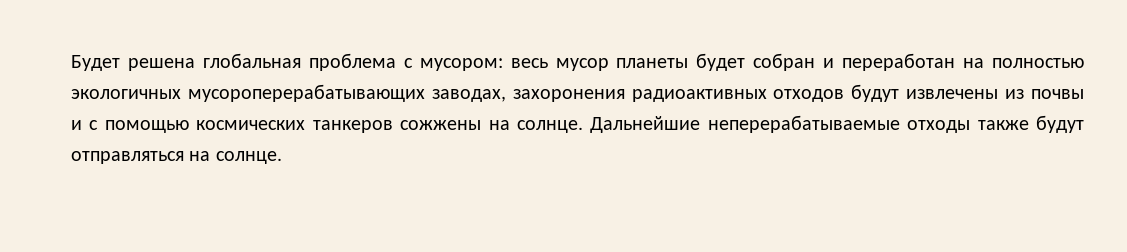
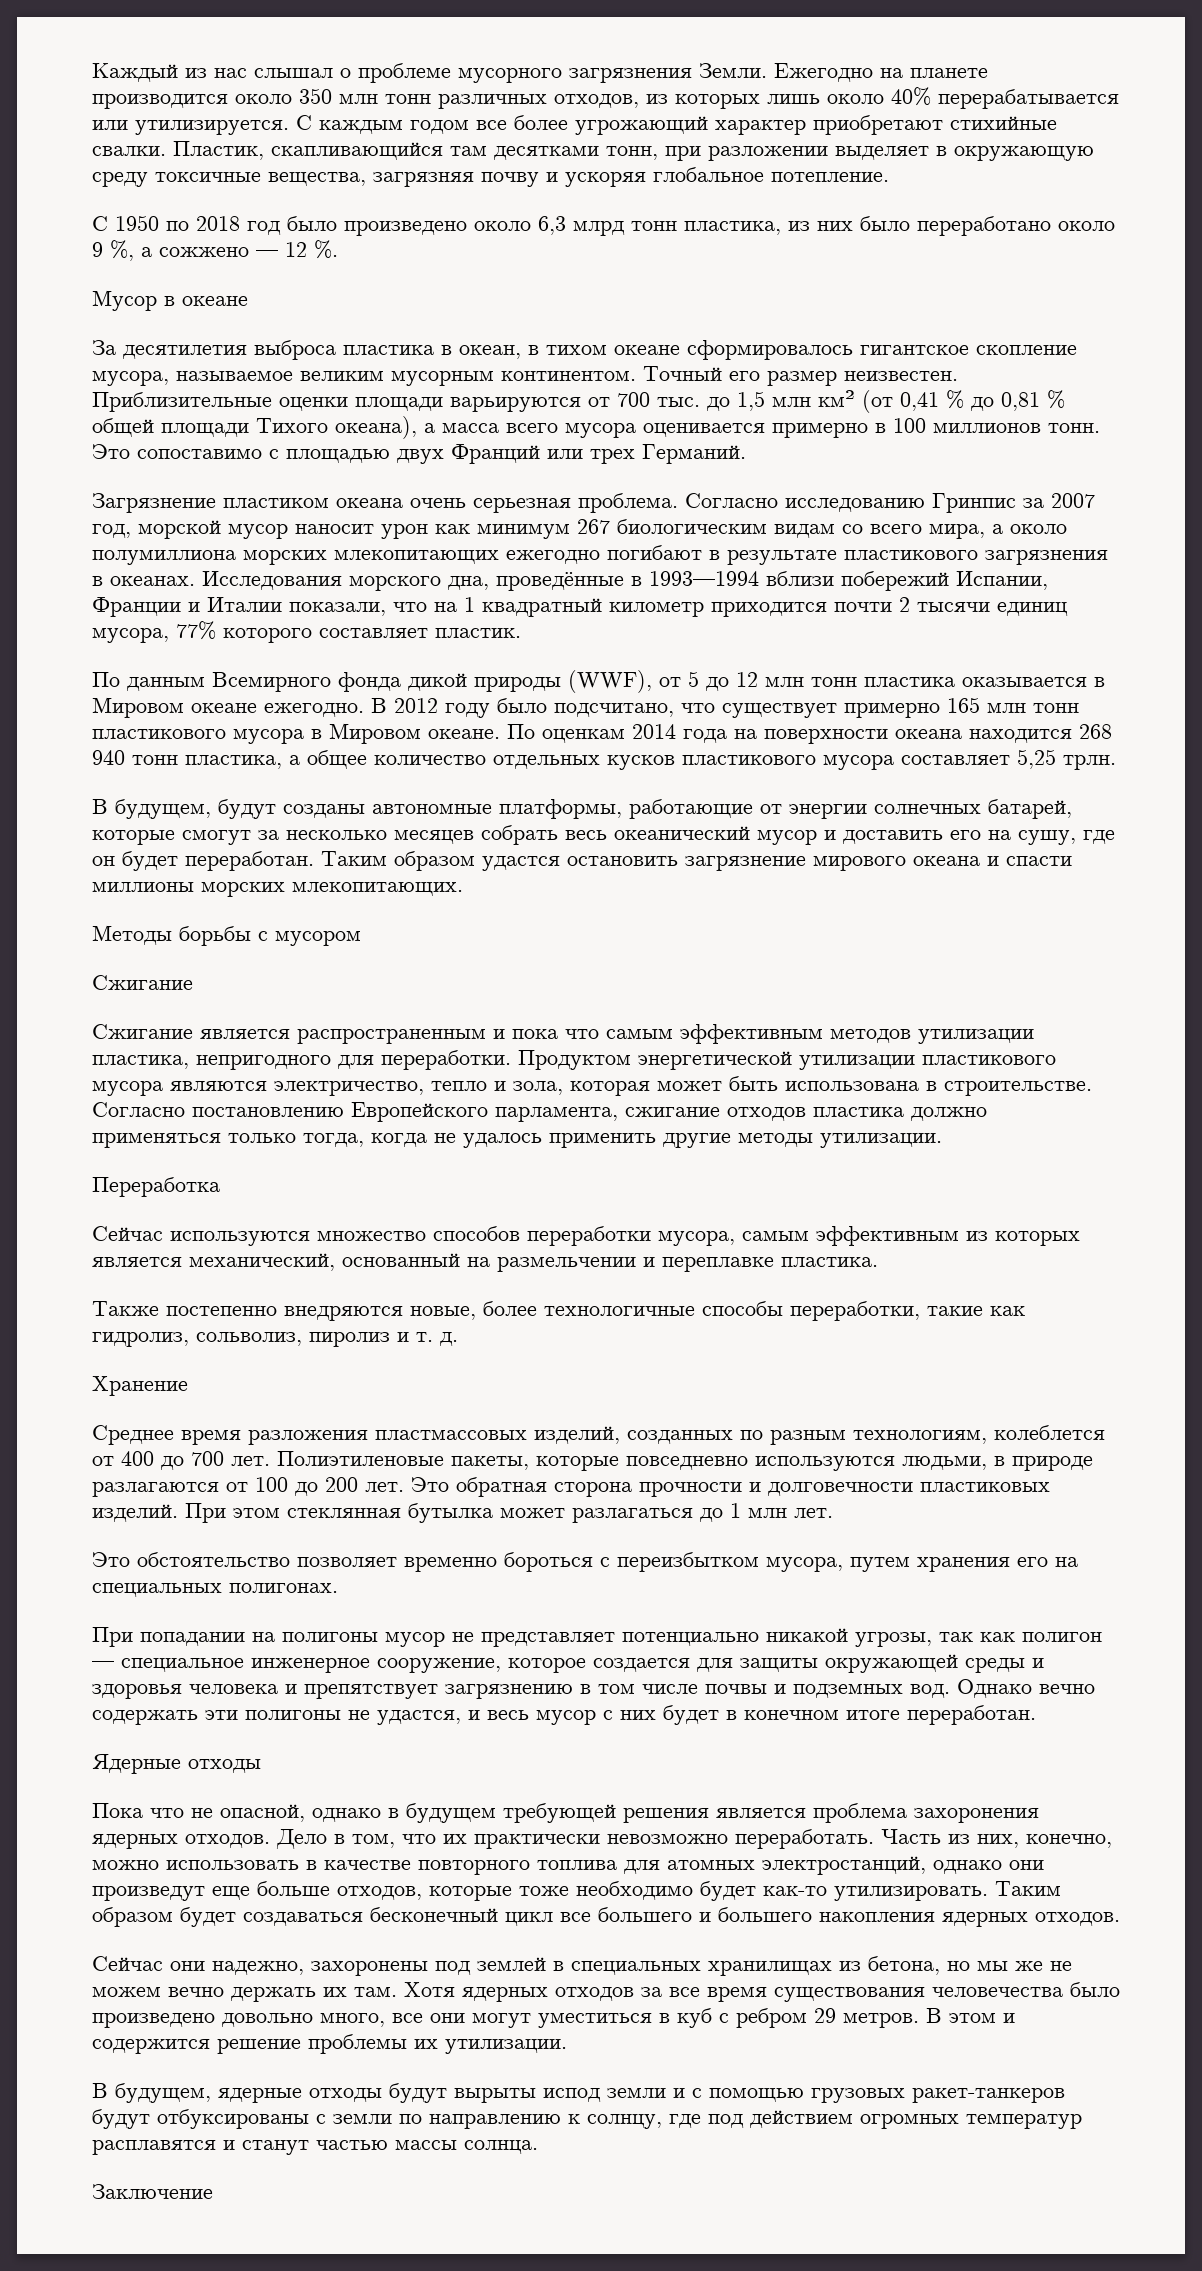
[71,53,1084,71] [71,84,1085,102] [71,115,1084,133] [71,151,282,164] Будет решена глобальная проблема с мусором: весь мусор планеты будет собран и переработан на полностью экологичных мусороперерабатывающих заводах, захоронения радиоактивных отходов будут извлечены из почвы и с помощью космических танкеров сожжены на солнце. Дальнейшие неперерабатываемые отходы также будут отправляться на солнце. -> [92,63,988,83] [92,87,1119,109] [92,115,1057,135] [92,141,1094,161] [92,167,889,187] [92,215,1115,236] [92,240,338,261] [92,290,248,311] [92,340,1077,360] [92,366,958,386] [92,390,1065,413] [92,416,1100,439] [92,444,746,464] [92,493,1095,513] [92,519,1067,539] [92,545,1108,565] [92,571,1048,591] [92,597,1068,617] [92,621,521,643] [92,670,1105,693] [92,697,1079,718] [92,723,1112,744] [92,749,1116,770] [92,799,1072,819] [92,825,1115,845] [92,851,1072,871] [92,882,463,897] [92,925,361,946] [92,975,193,990] [92,1024,1034,1044] [92,1050,1056,1070] [92,1076,1092,1096] [92,1102,987,1122] [92,1133,942,1148] [92,1177,220,1197] [92,1226,1080,1246] [92,1253,878,1272] [92,1301,1025,1321] [92,1332,458,1347] [92,1376,188,1396] [92,1425,1105,1445] [92,1451,1093,1471] [92,1477,1050,1497] [92,1503,833,1523] [92,1552,1078,1572] [92,1583,338,1597] [92,1627,1102,1647] [92,1654,1044,1673] [92,1679,1095,1699] [92,1705,1036,1725] [92,1754,261,1774] [92,1803,1039,1823] [92,1829,1112,1849] [92,1856,1044,1875] [92,1881,1061,1901] [92,1907,1120,1927] [92,1956,1072,1976] [92,1982,1120,2002] [92,2008,1015,2028] [92,2034,567,2054] [92,2083,1065,2103] [92,2109,1082,2129] [92,2140,538,2155] [92,2184,213,2199] Каждый из нас слышал о проблеме мусорного загрязнения Земли. Ежегодно на планете производится около 350 млн тонн различных отходов, из которых лишь около 40% перерабатывается или утилизируется. С каждым годом все более угрожающий характер приобретают стихийные свалки. Пластик, скапливающийся там десятками тонн, при разложении выделяет в окружающую среду токсичные вещества, загрязняя почву и ускоряя глобальное потепление. // С 1950 по 2018 год было произведено около 6,3 млрд тонн пластика, из них было переработано около 9 %, а сожжено — 12 %. // Мусор в океане // За десятилетия выброса пластика в океан, в тихом океане сформировалось гигантское скопление мусора, называемое великим мусорным континентом. Точный его размер неизвестен. Приблизительные оценки площади варьируются от 700 тыс. до 1,5 млн км² (от 0,41 % до 0,81 % общей площади Тихого океана), а масса всего мусора оценивается примерно в 100 миллионов тонн. Это сопоставимо с площадью двух Франций или трех Германий. // Загрязнение пластиком океана очень серьезная проблема. Согласно исследованию Гринпис за 2007 год, морской мусор наносит урон как минимум 267 биологическим видам со всего мира, а около полумиллиона морских млекопитающих ежегодно погибают в результате пластикового загрязнения в океанах. Исследования морского дна, проведённые в 1993—1994 вблизи побережий Испании, Франции и Италии показали, что на 1 квадратный километр приходится почти 2 тысячи единиц мусора, 77% которого составляет пластик. // По данным Всемирного фонда дикой природы (WWF), от 5 до 12 млн тонн пластика оказывается в Мировом океане ежегодно. В 2012 году было подсчитано, что существует примерно 165 млн тонн пластикового мусора в Мировом океане. По оценкам 2014 года на поверхности океана находится 268 940 тонн пластика, а общее количество отдельных кусков пластикового мусора составляет 5,25 трлн. // В будущем, будут созданы автономные платформы, работающие от энергии солнечных батарей, которые смогут за несколько месяцев собрать весь океанический мусор и доставить его на сушу, где он будет переработан. Таким образом удастся остановить загрязнение мирового океана и спасти миллионы морских млекопитающих. // Методы борьбы с мусором // Сжигание // Сжигание является распространенным и пока что самым эффективным методов утилизации пластика, непригодного для переработки. Продуктом энергетической утилизации пластикового мусора являются электричество, тепло и зола, которая может быть использована в строительстве. Согласно постановлению Европейского парламента, сжигание отходов пластика должно применяться только тогда, когда не удалось применить другие методы утилизации. // Переработка // Сейчас используются множество способов переработки мусора, самым эффективным из которых является механический, основанный на размельчении и переплавке пластика. // Также постепенно внедряются новые, более технологичные способы переработки, такие как гидролиз, сольволиз, пиролиз и т. д. // Хранение // Среднее время разложения пластмассовых изделий, созданных по разным технологиям, колеблется от 400 до 700 лет. Полиэтиленовые пакеты, которые повседневно используются людьми, в природе разлагаются от 100 до 200 лет. Это обратная сторона прочности и долговечности пластиковых изделий. При этом стеклянная бутылка может разлагаться до 1 млн лет. // Это обстоятельство позволяет временно бороться с переизбытком мусора, путем хранения его на специальных полигонах. // При попадании на полигоны мусор не представляет потенциально никакой угрозы, так как полигон — специальное инженерное сооружение, которое создается для защиты окружающей среды и здоровья человека и препятствует загрязнению в том числе почвы и подземных вод. Однако вечно содержать эти полигоны не удастся, и весь мусор с них будет в конечном итоге переработан. // Ядерные отходы // Пока что не опасной, однако в будущем требующей решения является проблема захоронения ядерных отходов. Дело в том, что их практически невозможно переработать. Часть из них, конечно, можно использовать в качестве повторного топлива для атомных электростанций, однако они произведут еще больше отходов, которые тоже необходимо будет как-то утилизировать. Таким образом будет создаваться бесконечный цикл все большего и большего накопления ядерных отходов. // Сейчас они надежно, захоронены под землей в специальных хранилищах из бетона, но мы же не можем вечно держать их там. Хотя ядерных отходов за все время существования человечества было произведено довольно много, все они могут уместиться в куб с ребром 29 метров. В этом и содержится решение проблемы их утилизации. // В будущем, ядерные отходы будут вырыты испод земли и с помощью грузовых ракет-танкеров будут отбуксированы с земли по направлению к солнцу, где под действием огромных температур расплавятся и станут частью массы солнца. // Заключение

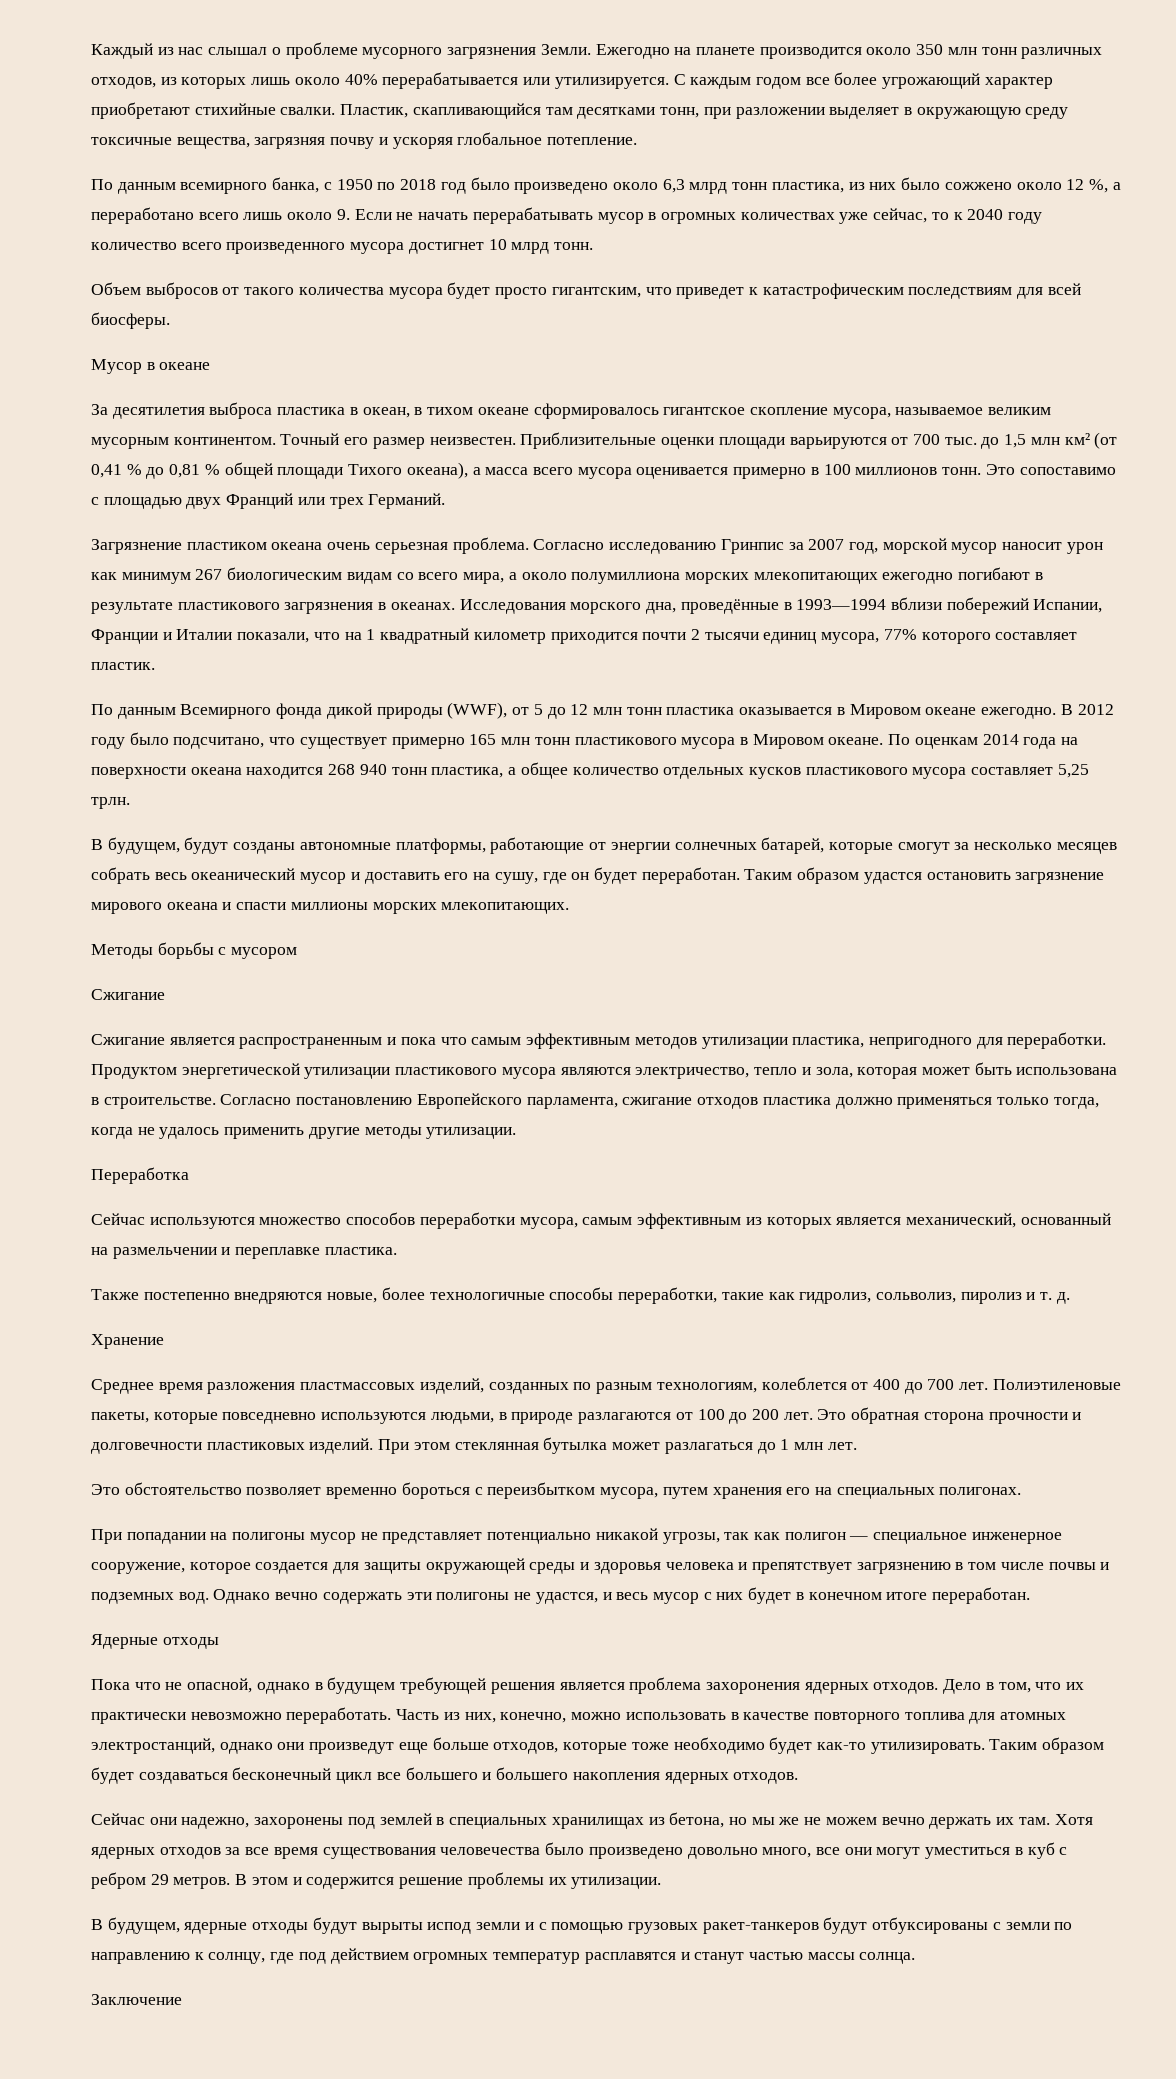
[92,216,108,231] С -> [91,177,332,194] По данным всемирного банка, с
[917,216,1115,236] [92,240,338,261] переработано около 9 %, а сожжено — 12 %. -> [944,179,1121,193] [91,207,1043,224] [91,239,594,254] [91,282,1081,299] [91,312,170,329] сожжено около 12 %, а переработано всего лишь около 9. Если не начать перерабатывать мусор в огромных количествах уже сейчас, то к 2040 году количество всего произведенного мусора достигнет 10 млрд тонн. // Объем выбросов от такого количества мусора будет просто гигантским, что приведет к катастрофическим последствиям для всей биосферы.

